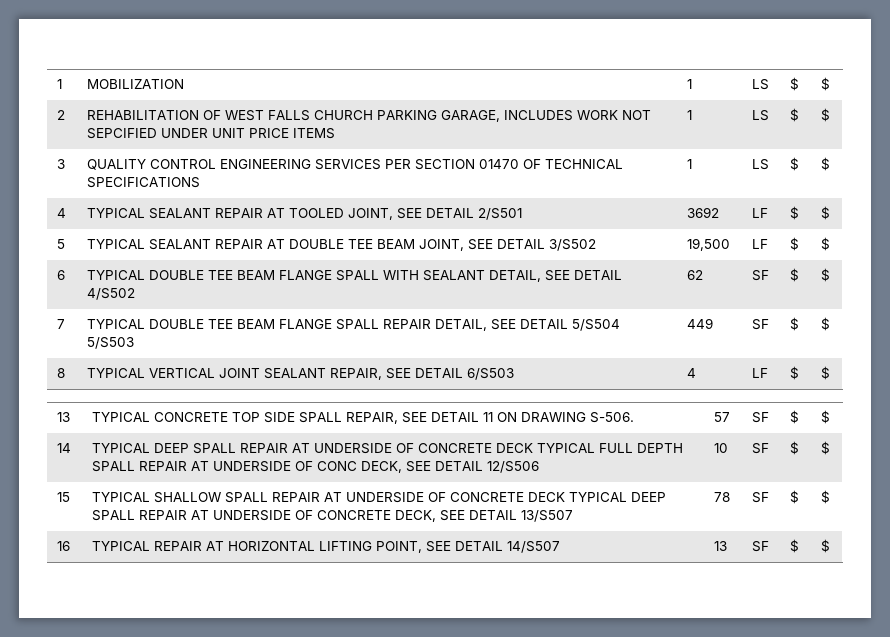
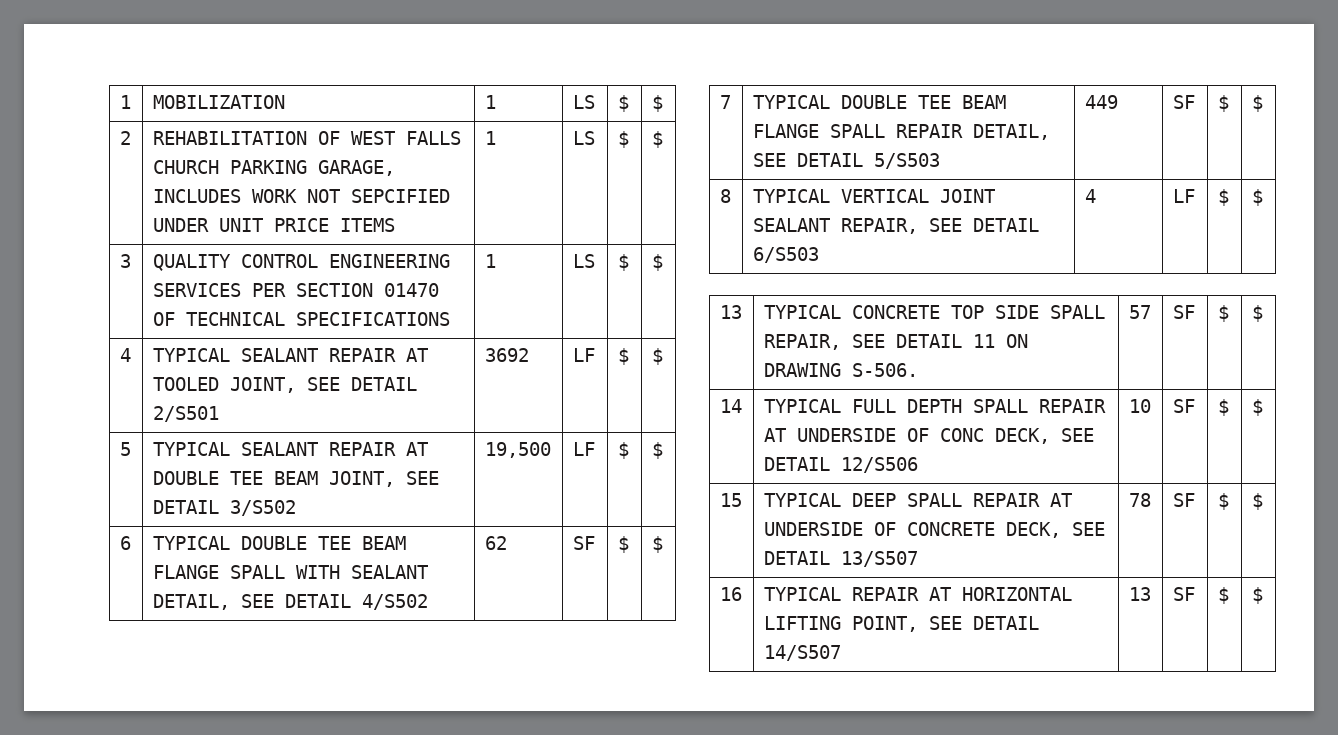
[572,319,621,331] 5/S504 -> (863, 160) none
[154,443,596,454] DEEP SPALL REPAIR AT UNDERSIDE OF CONCRETE DECK TYPICAL -> (841, 406) none
[154,492,628,503] SHALLOW SPALL REPAIR AT UNDERSIDE OF CONCRETE DECK TYPICAL -> (841, 500) none

